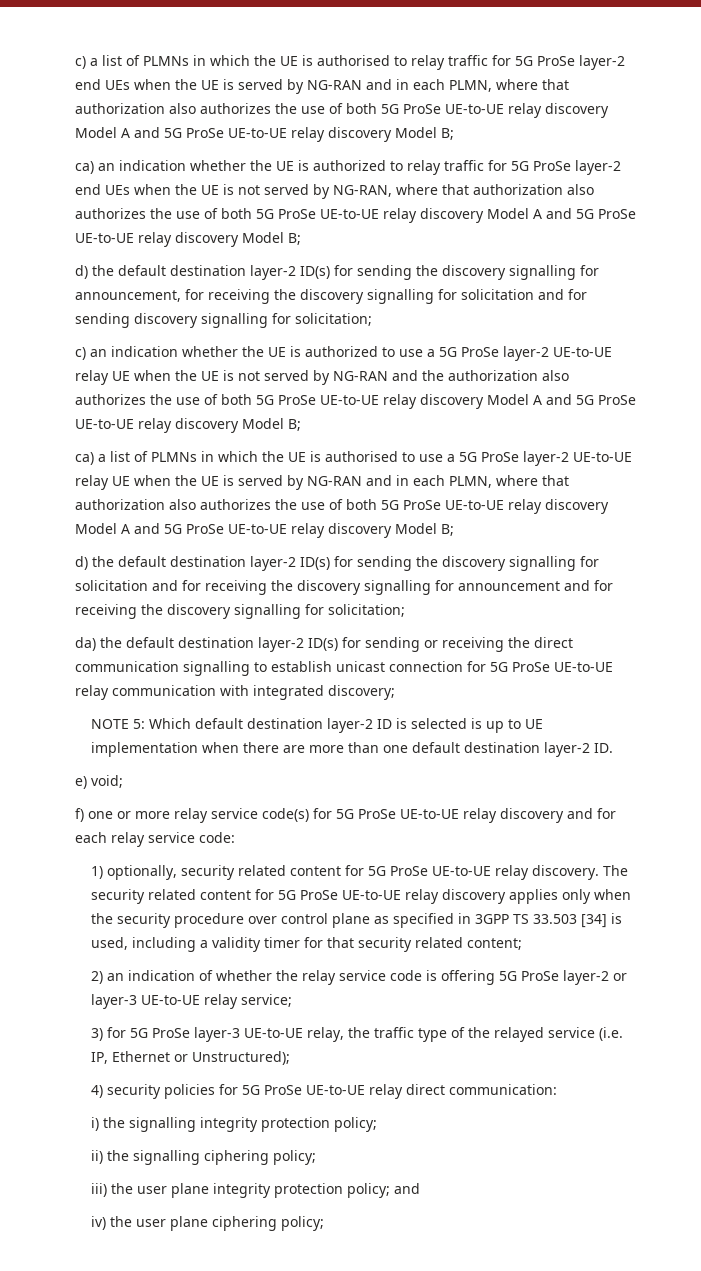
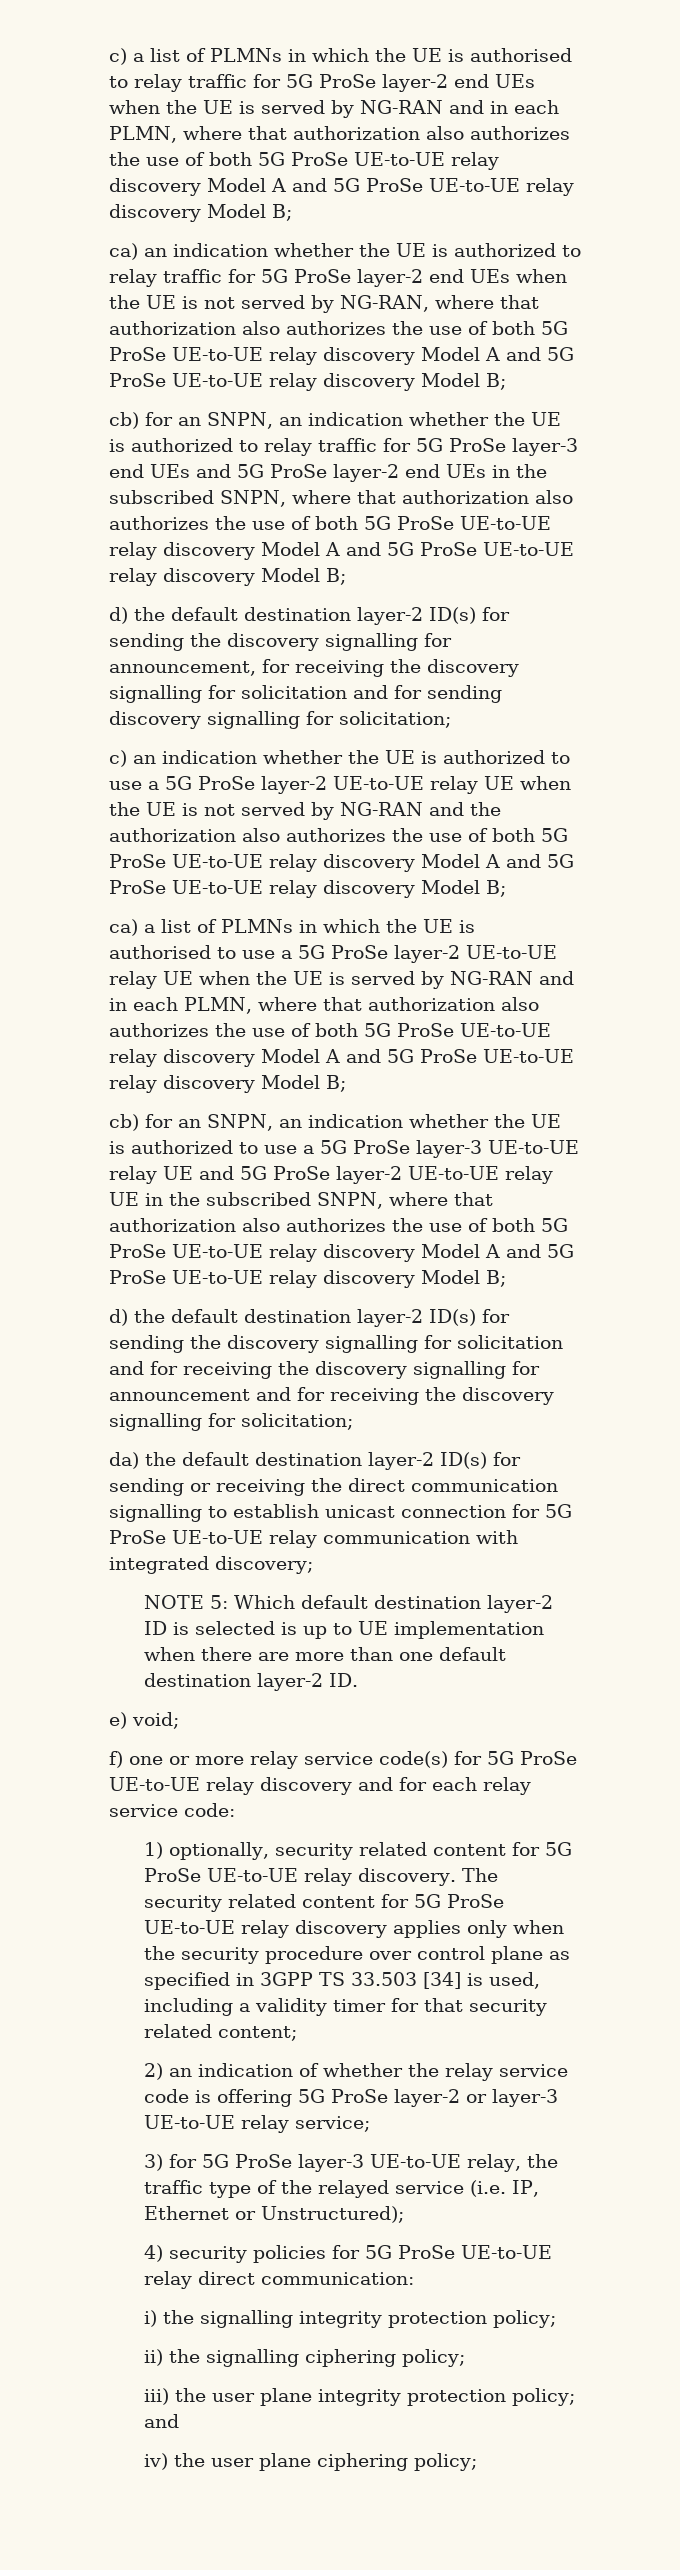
(301, 239) none -> [108,412,561,429] [108,438,578,456] [108,464,547,482] [108,490,573,507] [108,516,551,530] [108,542,574,560] [108,568,346,586] // cb) for an SNPN, an indication whether the UE is authorized to relay traffic for 5G ProSe layer-3 end UEs and 5G ProSe layer-2 end UEs in the subscribed SNPN, where that authorization also authorizes the use of both 5G ProSe UE-to-UE relay discovery Model A and 5G ProSe UE-to-UE relay discovery Model B;
(454, 530) none -> [108,1114,561,1131] [108,1140,579,1158] [108,1166,553,1184] [108,1192,493,1209] [108,1218,568,1232] [108,1244,574,1262] [108,1270,506,1288] // cb) for an SNPN, an indication whether the UE is authorized to use a 5G ProSe layer-3 UE-to-UE relay UE and 5G ProSe layer-2 UE-to-UE relay UE in the subscribed SNPN, where that authorization also authorizes the use of both 5G ProSe UE-to-UE relay discovery Model A and 5G ProSe UE-to-UE relay discovery Model B;

